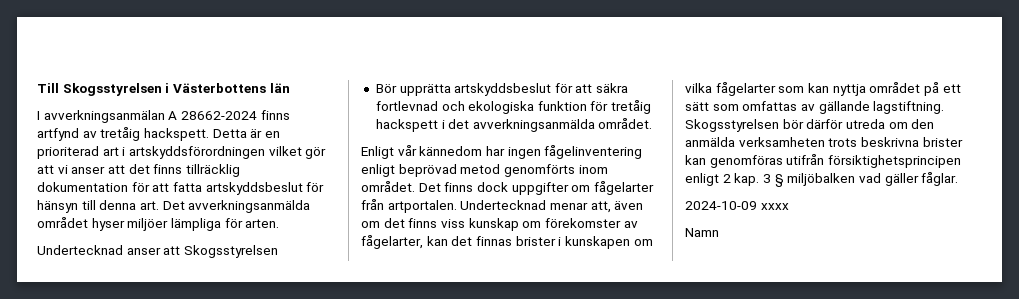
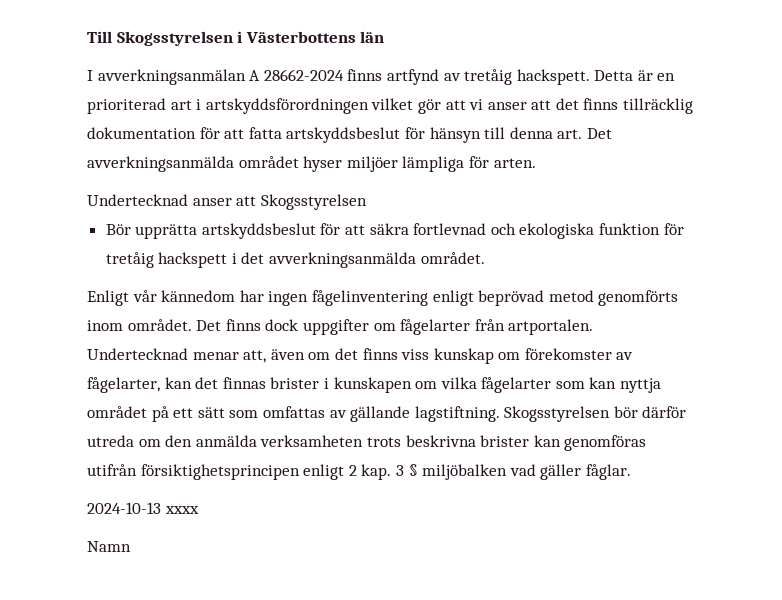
[685,201,757,210] 2024-10-09 -> [87,502,161,514] 2024-10-13

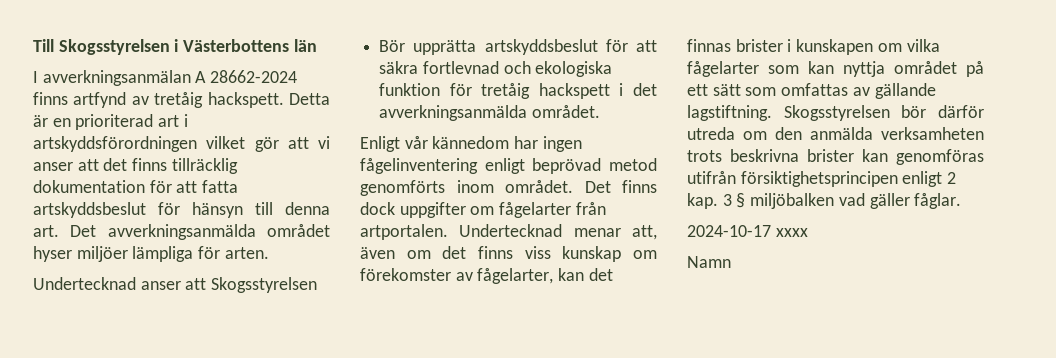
[87,502,161,514] 2024-10-13 -> [687,225,771,237] 2024-10-17

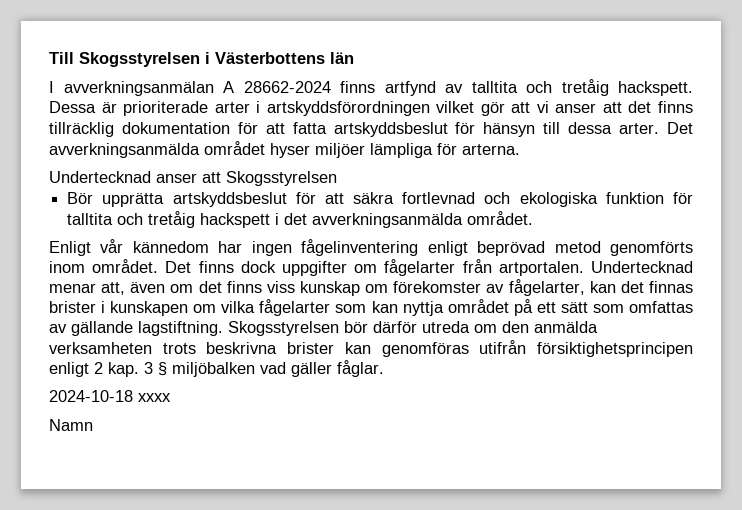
[154,92,330,108] [33,114,180,130] tretåig hackspett. Detta är en prioriterad art -> [471,79,693,96] [49,101,250,116] talltita och tretåig hackspett. Dessa är prioriterade arter
[285,202,330,215] [33,225,59,237] denna art. -> [568,122,660,134] dessa arter.
[224,247,269,259] arten. -> [462,144,520,155] arterna.
(472, 89) none -> [67,213,144,225] talltita och
[687,225,771,237] 2024-10-17 -> [49,390,133,402] 2024-10-18

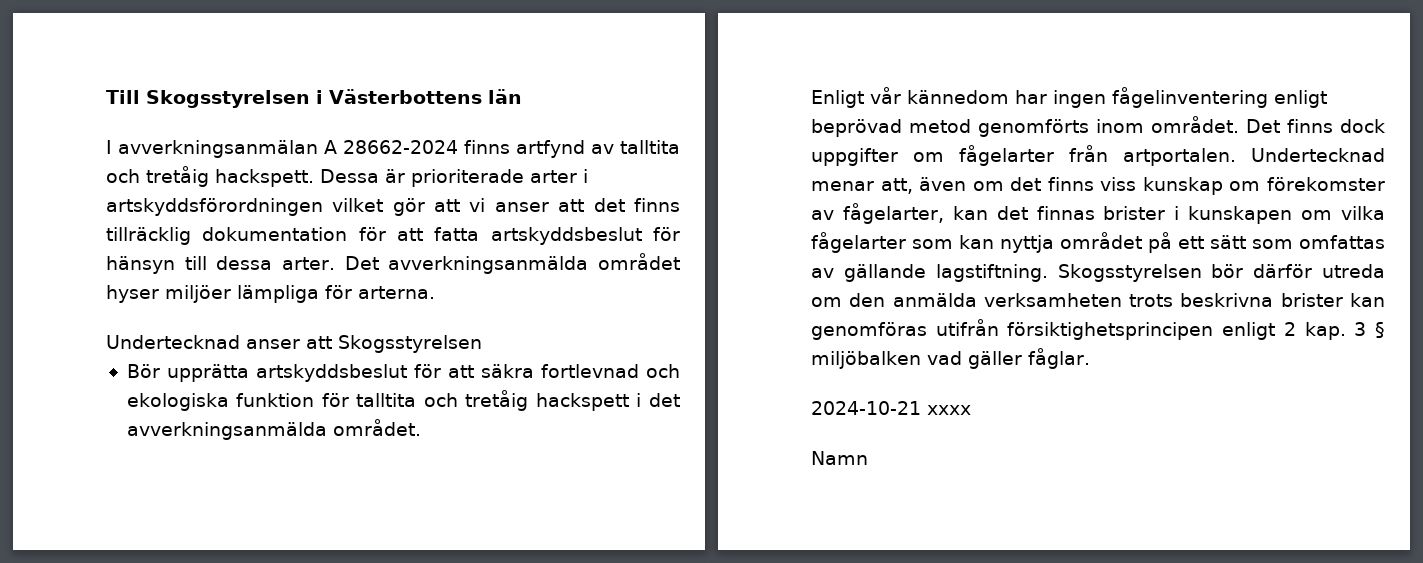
[49,390,133,402] 2024-10-18 -> [811,401,921,415] 2024-10-21

